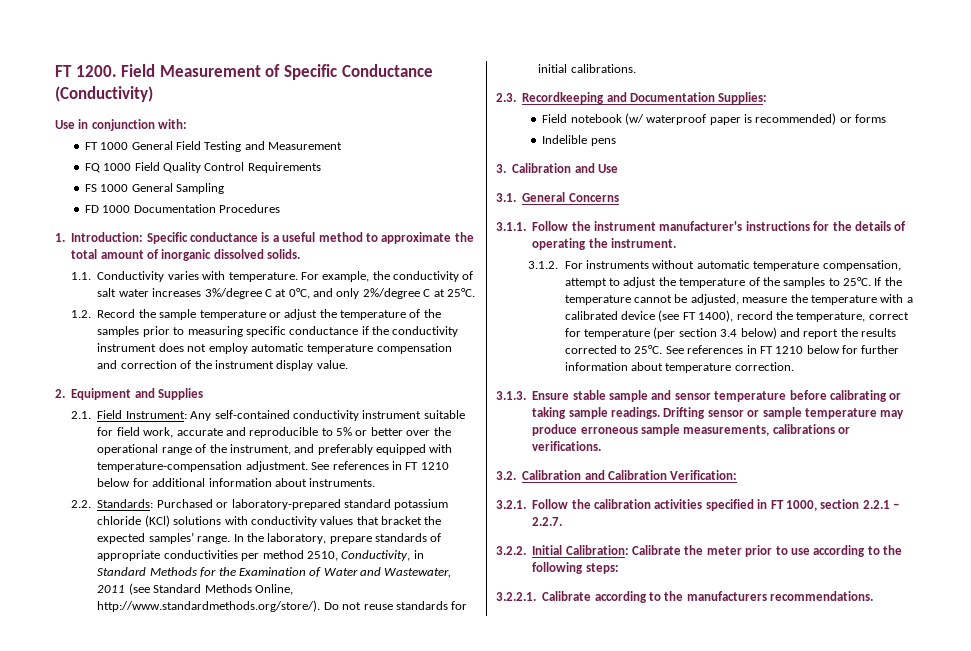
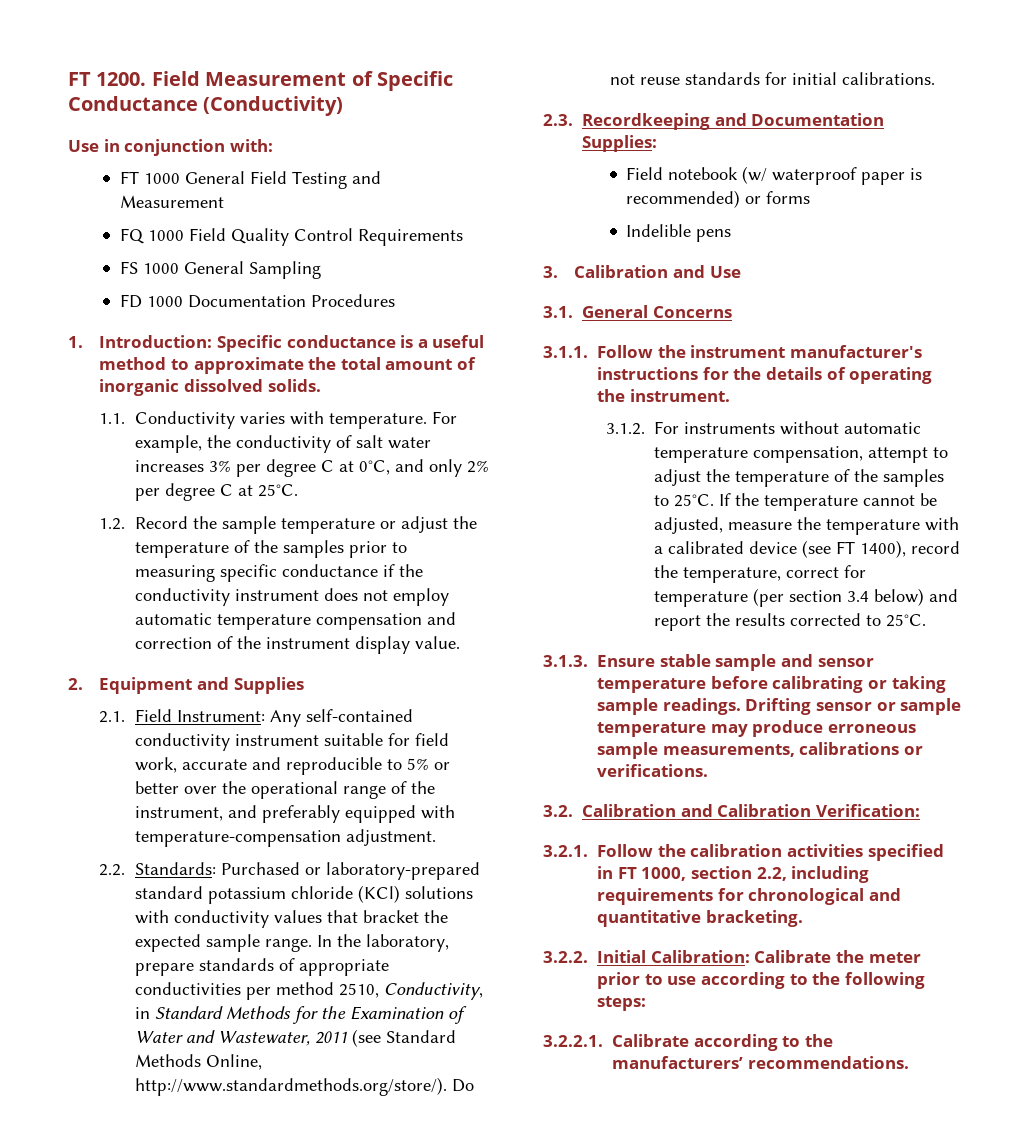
[204,288,262,299] 3%/degree -> [208,459,316,477] 3% per degree
[362,288,420,299] 2%/degree -> [466,460,489,473] [134,483,215,501] 2% per degree
[311,461,449,470] [97,478,376,487] See references in FT 1210 below for additional information about instruments. -> (436, 837) none
[148,532,194,544] samples’ -> [205,934,260,952] sample
[665,345,900,354] [564,362,794,373] See references in FT 1210 below for further information about temperature correction. -> (927, 620) none
[862,500,899,509] [532,517,563,526] 2.2.1 – 2.2.7. -> [756,866,870,883] [597,888,902,905] [597,910,803,927] 2.2, including requirements for chronological and quantitative bracketing.
[686,591,767,601] manufacturers -> [612,1056,744,1069] manufacturers’

